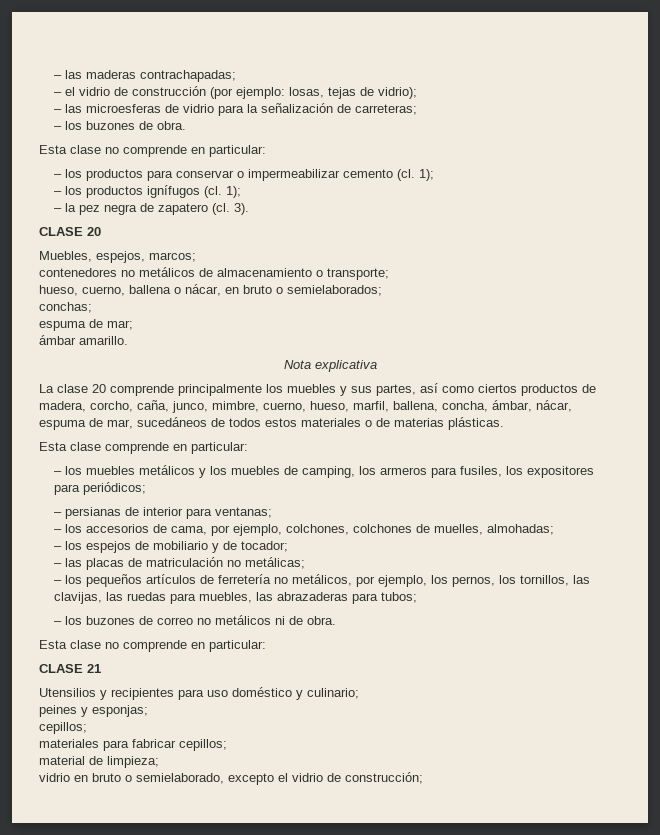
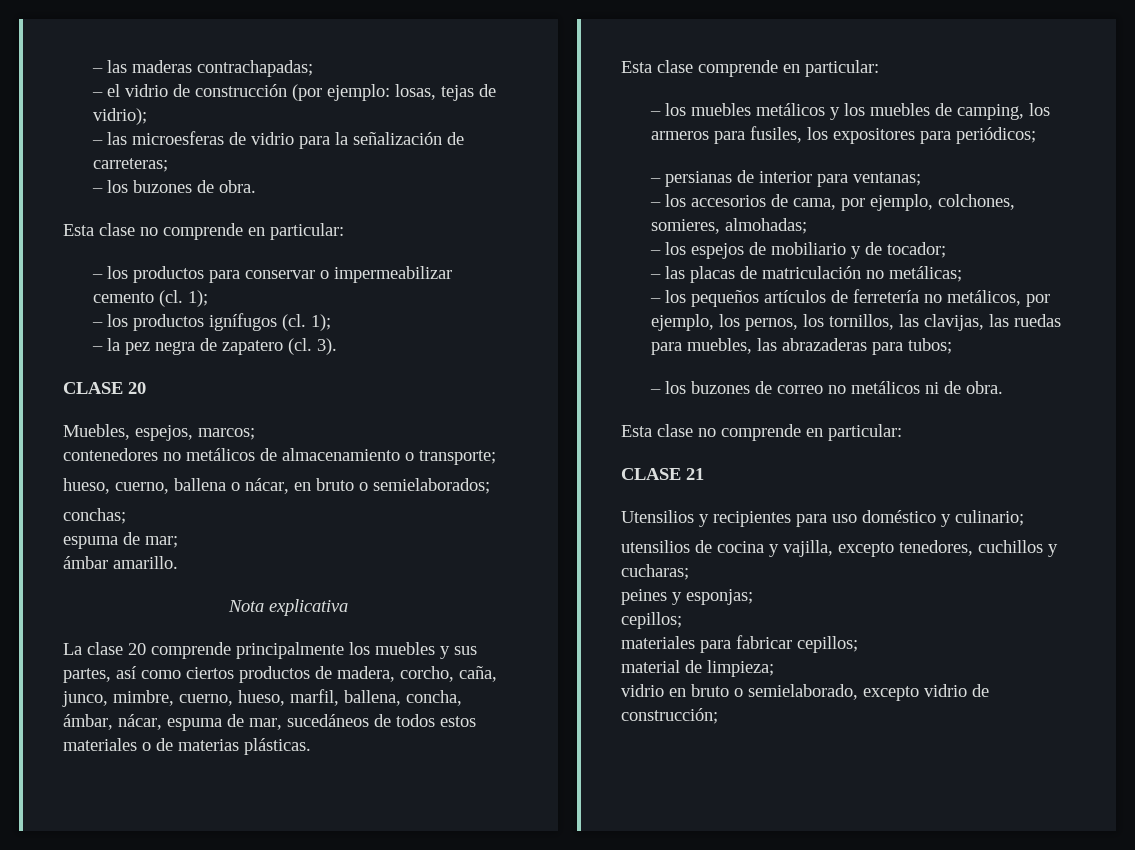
[352,524,483,535] colchones de muelles, -> [651,219,721,234] somieres,
(359, 693) none -> [621,540,1058,557] [621,564,689,580] // utensilios de cocina y vajilla, excepto tenedores, cuchillos y cucharas;
[278,773,288,782] el -> (919, 693) none

